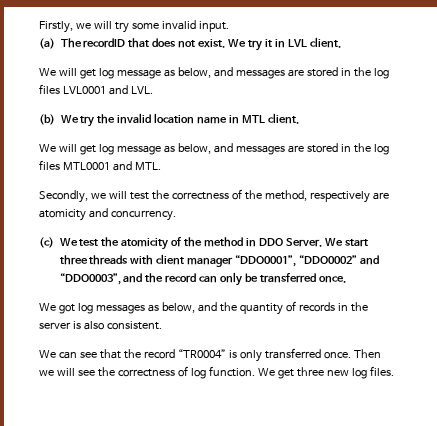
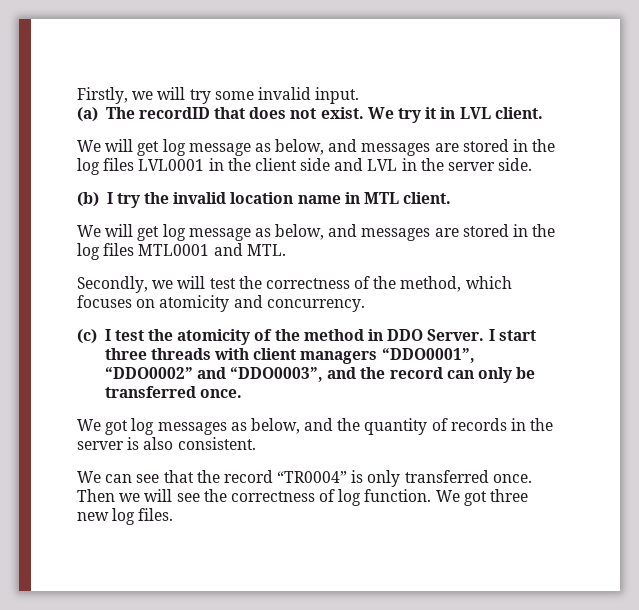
[108,85,153,95] and LVL. -> [208,158,533,171] in the client side and LVL in the server side.
[60,115,79,123] We -> [106,192,113,204] I
[309,191,389,203] respectively are -> [465,276,512,289] [77,295,156,308] which focuses on
[59,238,78,246] We -> [104,329,111,341] I
[325,238,344,246] We -> [488,329,495,341] I
[187,257,234,267] manager -> [300,351,378,364] managers
[277,369,294,379] get -> [463,491,487,506] got

